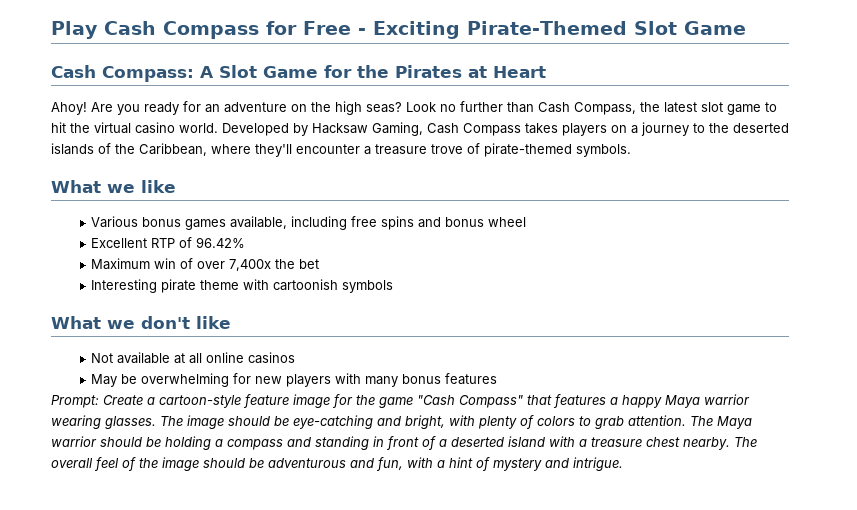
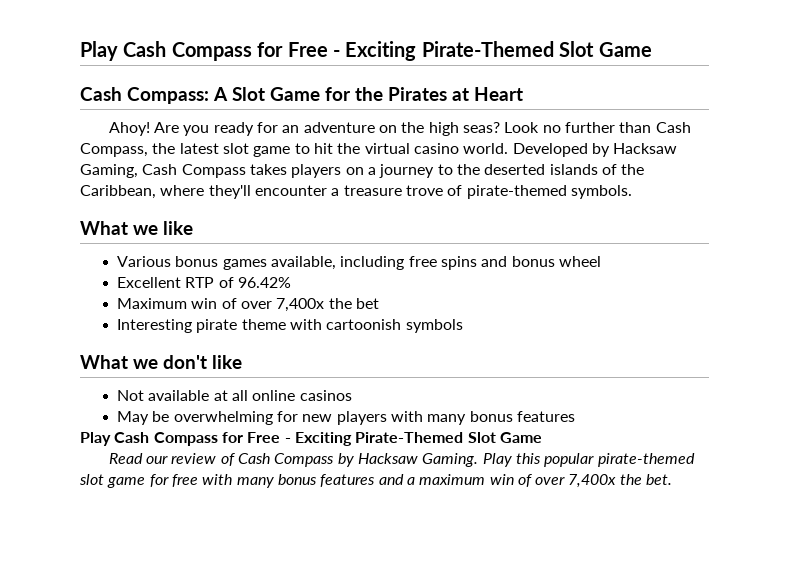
[51,394,750,408] [51,415,752,429] [51,436,757,450] [51,457,623,471] Prompt: Create a cartoon-style feature image for the game "Cash Compass" that features a happy Maya warrior wearing glasses. The image should be eye-catching and bright, with plenty of colors to grab attention. The Maya warrior should be holding a compass and standing in front of a deserted island with a treasure chest nearby. The overall feel of the image should be adventurous and fun, with a hint of mystery and intrigue. -> [80,432,542,446] [108,453,695,467] [79,474,673,488] Play Cash Compass for Free - Exciting Pirate-Themed Slot Game // Read our review of Cash Compass by Hacksaw Gaming. Play this popular pirate-themed slot game for free with many bonus features and a maximum win of over 7,400x the bet.

